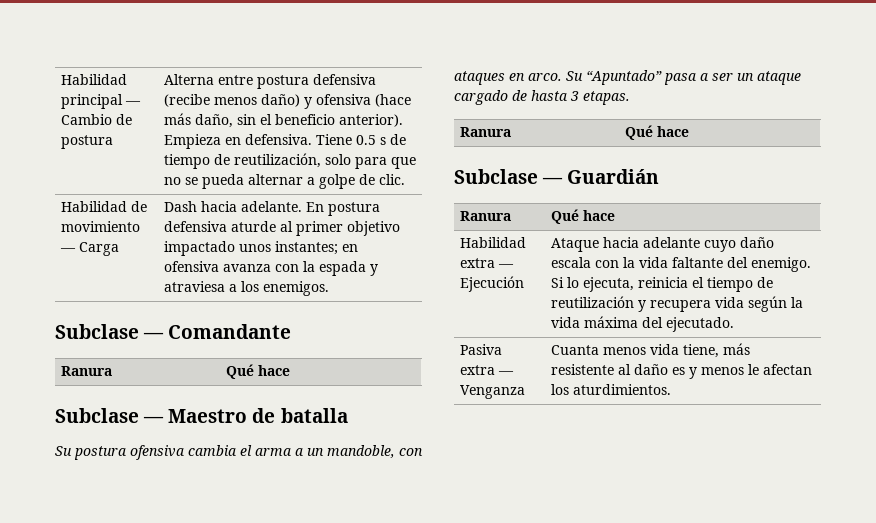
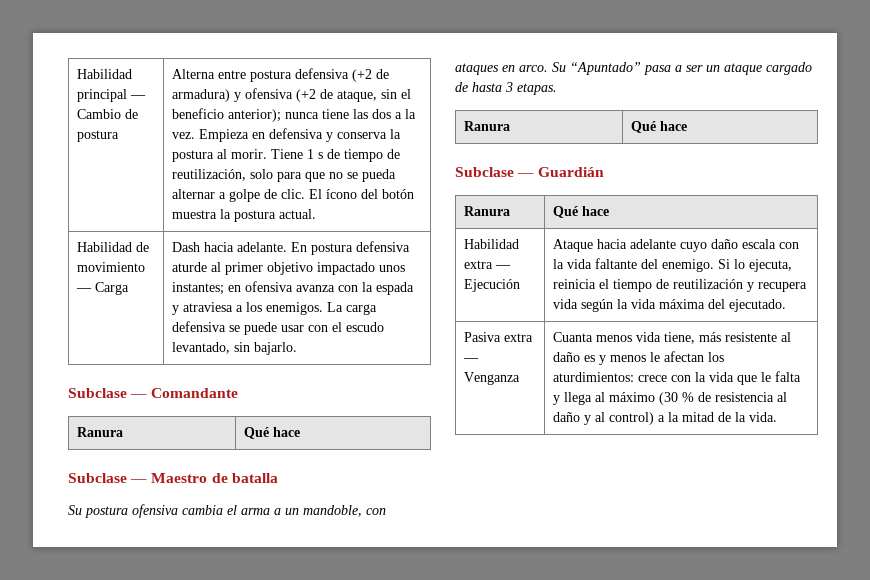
[163,94,411,109] [163,113,403,128] [163,134,376,149] (recibe menos daño) y ofensiva (hace más daño, sin el beneficio anterior). Empieza en defensiva. Tiene 0.5 -> [352,69,390,82] [172,88,412,102] [172,108,417,122] [172,128,402,142] [172,149,315,162] (+2 de armadura) y ofensiva (+2 de ataque, sin el beneficio anterior); nunca tiene las dos a la vez. Empieza en defensiva y conserva la postura al morir. Tiene 1
(405, 179) none -> [309,189,415,199] [172,209,317,222] El ícono del botón muestra la postura actual.
(329, 288) none -> [327,302,378,315] [172,321,385,335] [172,342,298,355] La carga defensiva se puede usar con el escudo levantado, sin bajarlo.
[572,384,671,395] aturdimientos. -> [553,371,802,385] [553,392,788,405] [553,412,778,425] aturdimientos: crece con la vida que le falta y llega al máximo (30 % de resistencia al daño y al control) a la mitad de la vida.

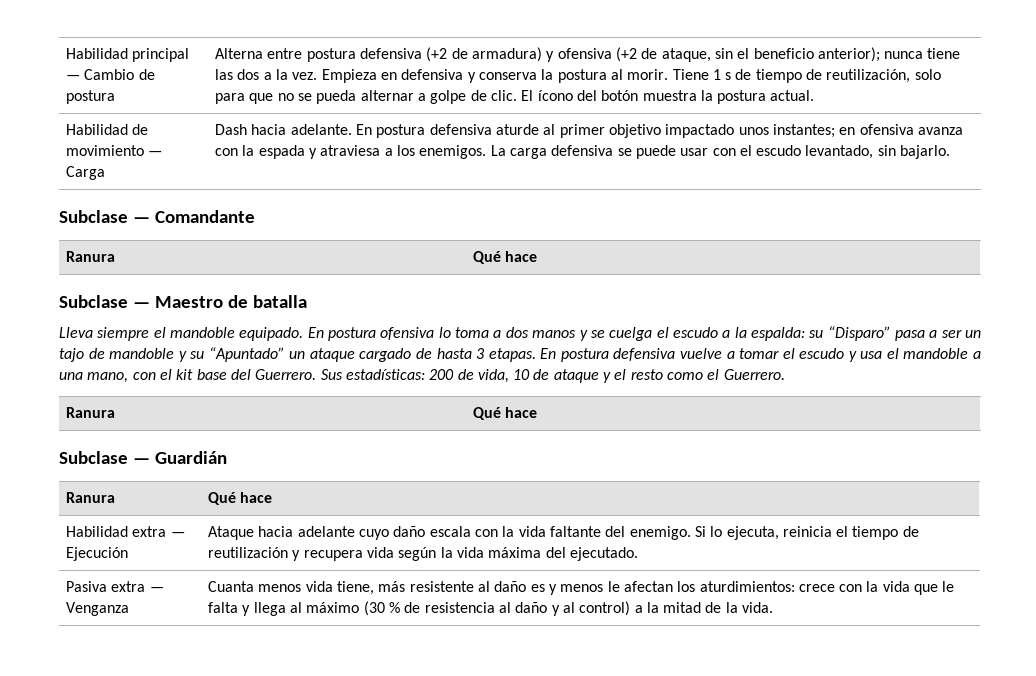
[68,504,386,518] [455,62,703,75] Su postura ofensiva cambia el arma a un mandoble, con ataques en arco. Su “Apuntado” pasa a ser -> [59,326,981,341] [59,347,285,362] Lleva siempre el mandoble equipado. En postura ofensiva lo toma a dos manos y se cuelga el escudo a la espalda: su “Disparo” pasa a ser un tajo de mandoble y su “Apuntado”
(557, 89) none -> [540,348,981,362] [59,369,785,383] En postura defensiva vuelve a tomar el escudo y usa el mandoble a una mano, con el kit base del Guerrero. Sus estadísticas: 200 de vida, 10 de ataque y el resto como el Guerrero.

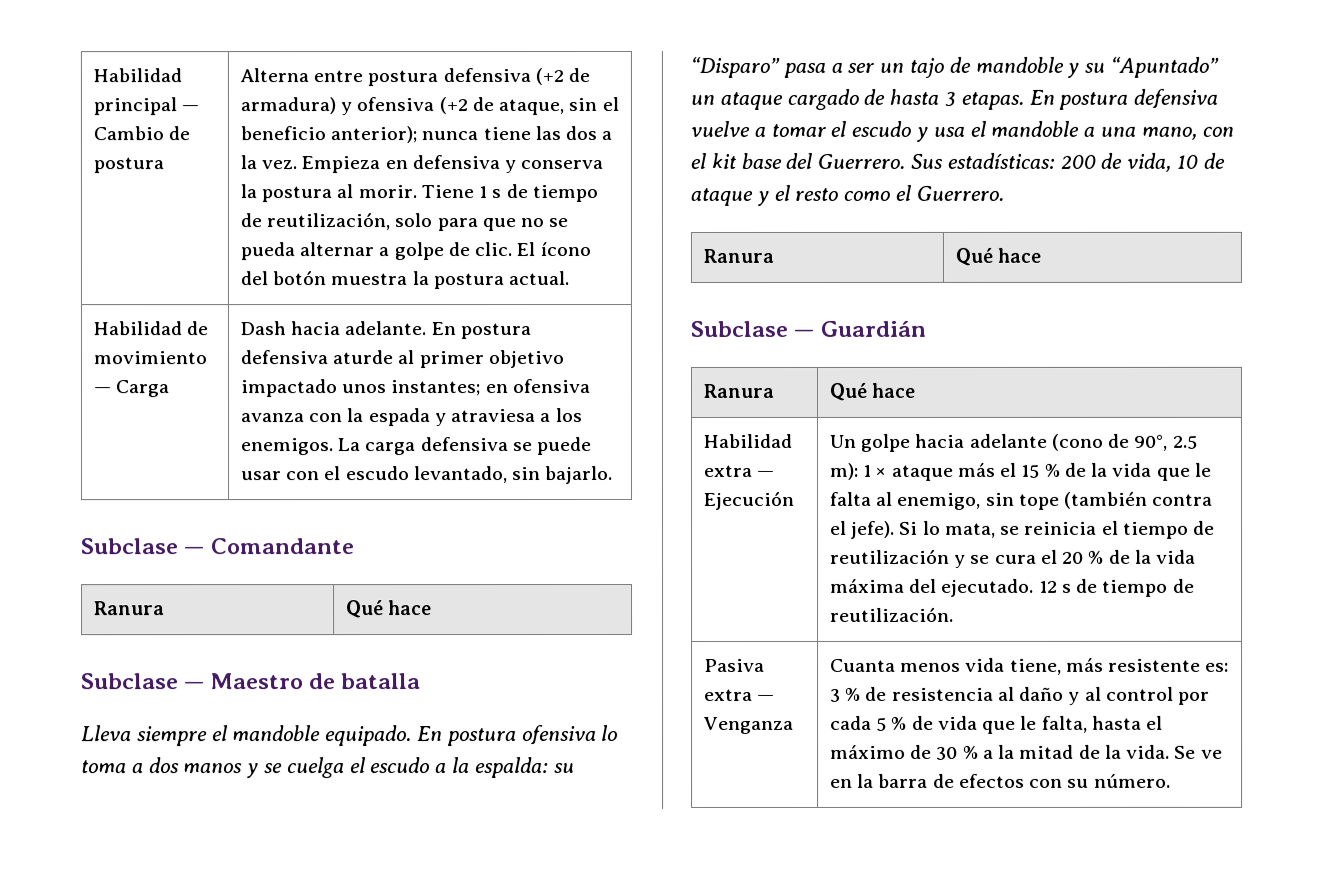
[208,526,779,540] Ataque hacia adelante cuyo daño escala con la vida faltante del enemigo. Si lo ejecuta, -> [828,433,1198,452] [829,462,1212,481] [829,491,1214,510] [829,520,1021,539] Un golpe hacia adelante (cono de 90°, 2.5 m): 1 × ataque más el 15 % de la vida que le falta al enemigo, sin tope (también contra el jefe). Si lo mata, se
[303,547,437,561] recupera vida según -> [970,549,1131,564] se cura el 20 % de
(638, 554) none -> [1038,578,1195,597] [829,606,954,622] 12 s de tiempo de reutilización.
[477,581,955,595] [208,601,385,616] al daño es y menos le afectan los aturdimientos: crece con la vida que le falta y llega al máximo (30 -> [1205,662,1230,672] [829,688,841,702] es: 3
[579,601,631,616] control) -> [1105,686,1211,705] [829,715,1164,734] [829,744,979,760] control por cada 5 % de vida que le falta, hasta el máximo de 30 %
(774, 607) none -> [1174,745,1223,759] [829,773,1171,788] Se ve en la barra de efectos con su número.

